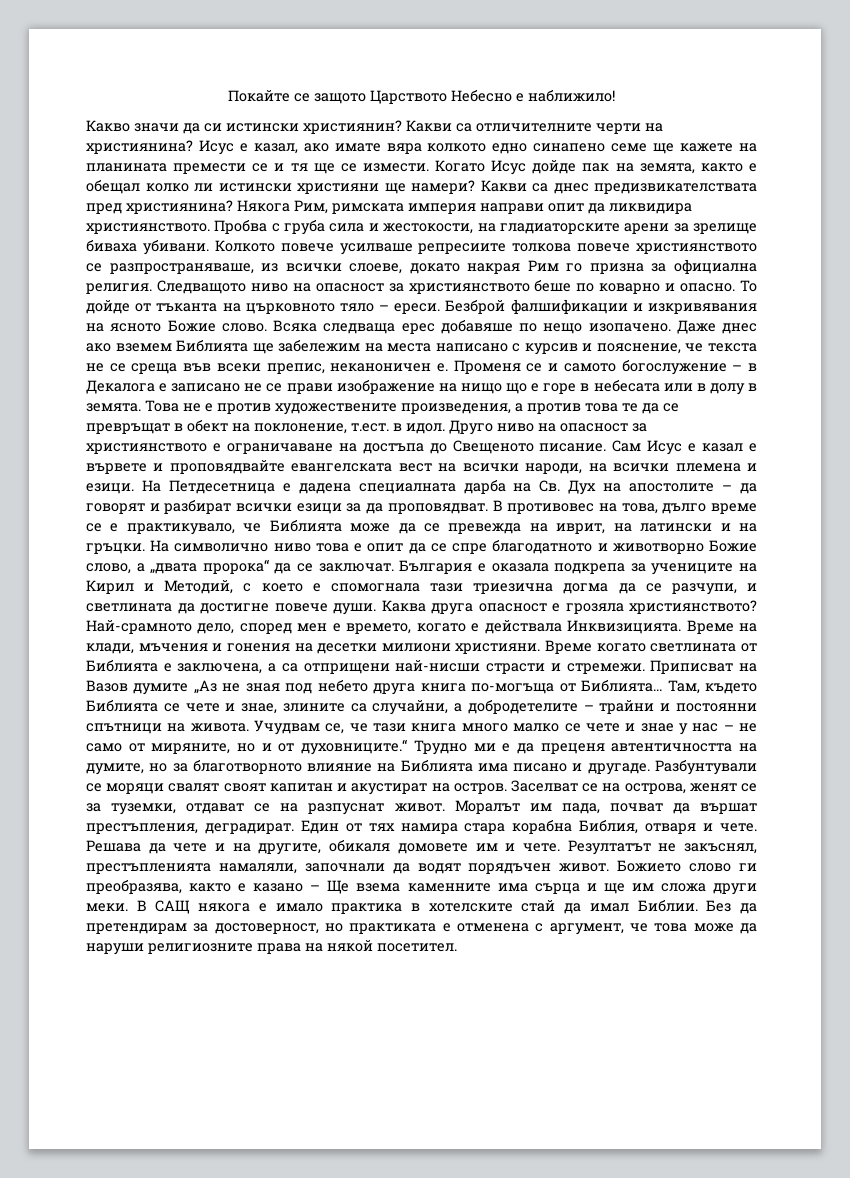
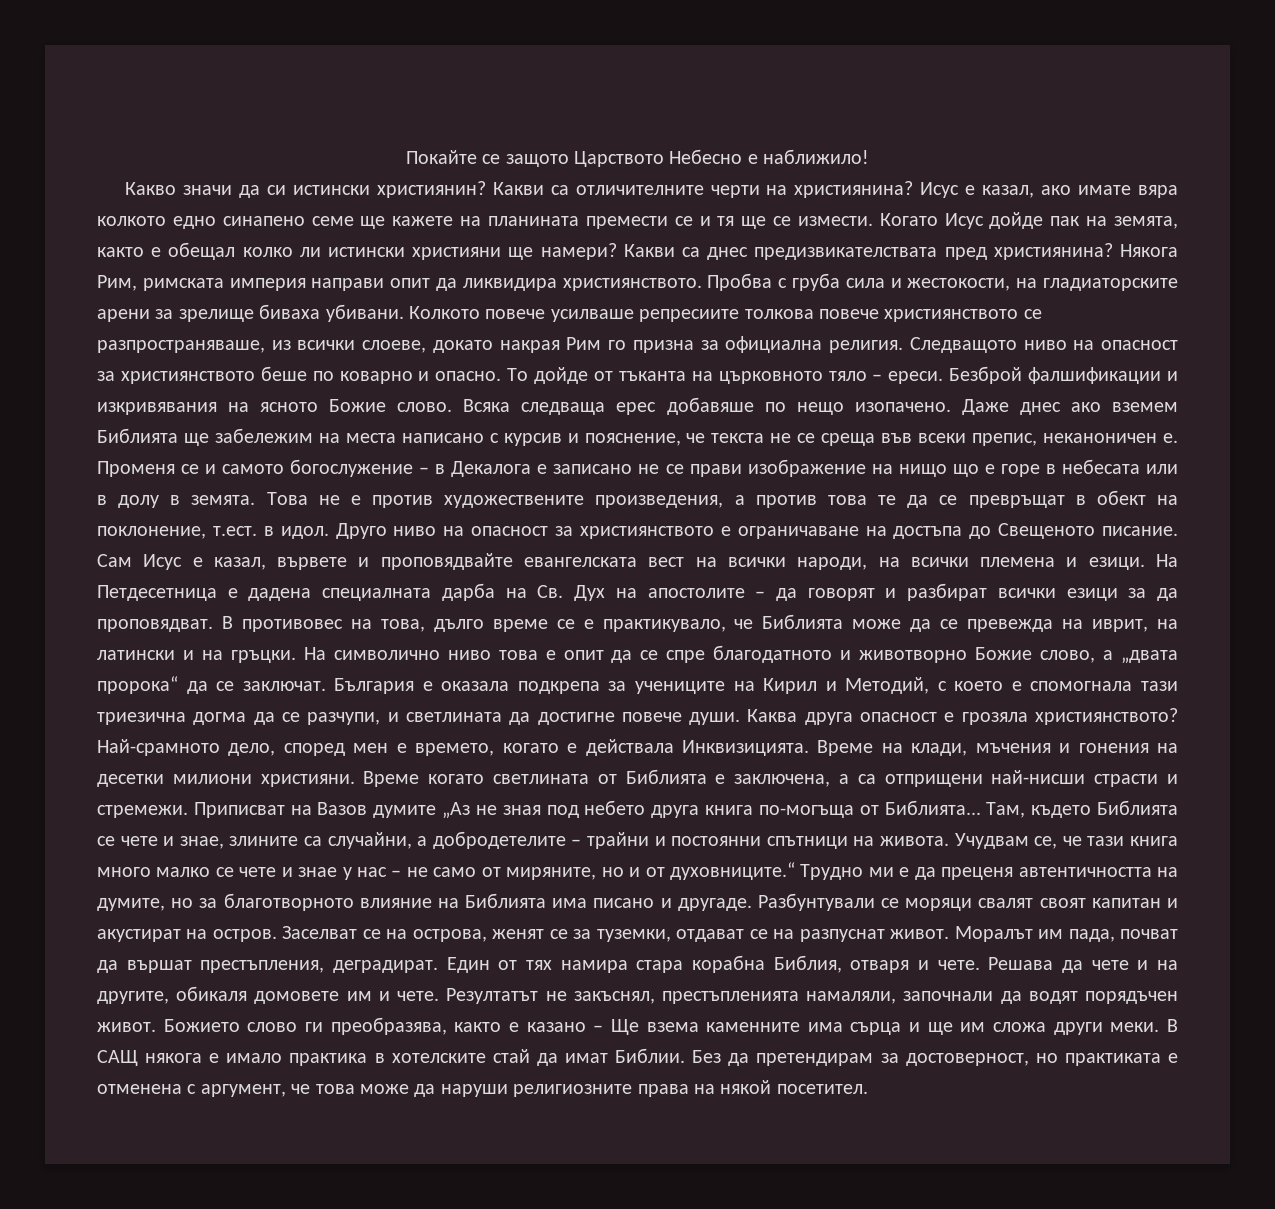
[702,443,757,452] казал е -> [213,557,266,570] казал,
[589,903,629,912] имал -> [564,1053,608,1063] имат

